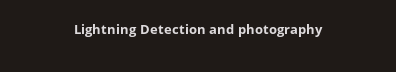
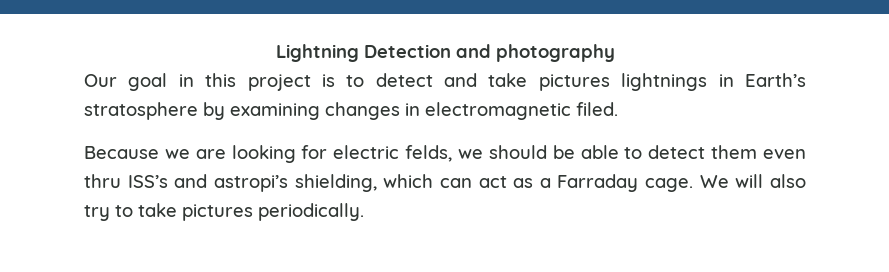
(323, 30) none -> [84,73,806,91] [84,102,618,120] [84,145,806,163] [84,174,806,192] [84,203,364,221] // Our goal in this project is to detect and take pictures lightnings in Earth’s stratosphere by examining changes in electromagnetic filed. // Because we are looking for electric felds, we should be able to detect them even thru ISS’s and astropi’s shielding, which can act as a Farraday cage. We will also try to take pictures periodically.

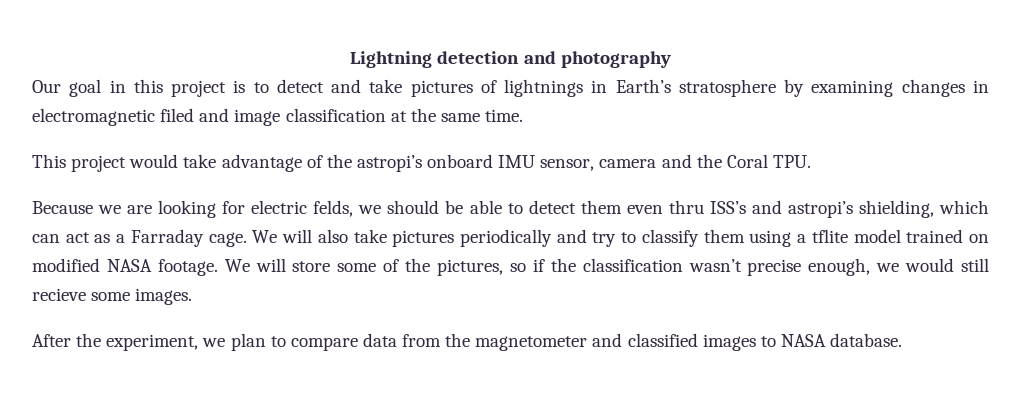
[363,44,451,58] Detection -> [437,51,520,64] detection
(610, 82) none -> [480,80,497,93] of
[576,102,618,116] filed. -> [160,108,524,126] [32,154,811,172] filed and image classification at the same time. // This project would take advantage of the astropi’s onboard IMU sensor, camera and the Coral TPU.
[84,203,364,221] try to take pictures periodically. -> [353,229,990,247] [32,258,990,276] [32,288,193,305] [32,333,903,351] take pictures periodically and try to classify them using a tflite model trained on modified NASA footage. We will store some of the pictures, so if the classification wasn’t precise enough, we would still recieve some images. // After the experiment, we plan to compare data from the magnetometer and classified images to NASA database.

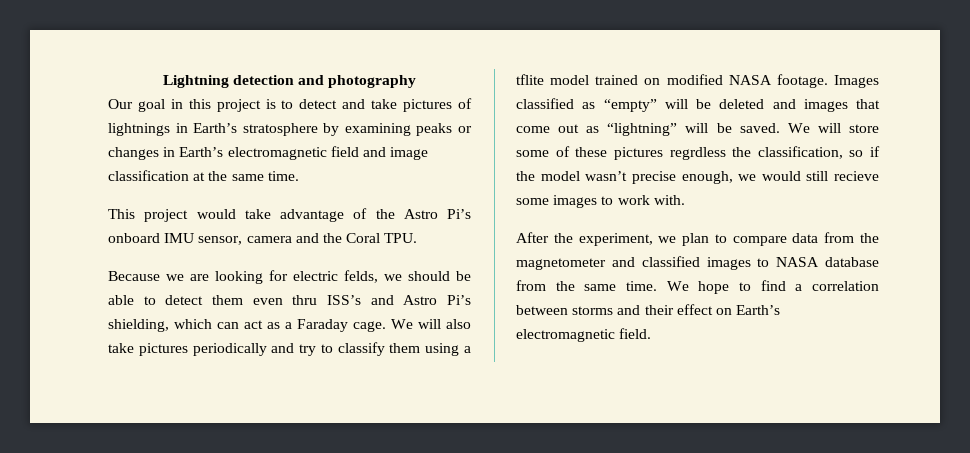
[901,79,990,97] [32,108,195,126] changes in electromagnetic filed -> [416,123,472,136] [108,146,359,160] peaks or changes in Earth’s electromagnetic field
[356,155,422,172] astropi’s -> [403,209,471,219] Astro Pi’s
[787,201,853,218] astropi’s -> [403,295,471,305] Astro Pi’s
[130,229,204,247] Farraday -> [297,319,348,332] Faraday
(218, 267) none -> [834,75,879,88] [516,98,880,112] [516,123,780,136] Images classified as “empty” will be deleted and images that come out as “lightning” will be saved.
[405,258,504,276] the pictures, -> [575,146,843,160] these pictures regrdless the classification,
[582,258,683,272] classification -> [540,171,580,181] model
[135,288,193,305] images. -> [553,195,685,208] images to work with.
[830,333,903,347] database. -> [825,257,879,267] [516,280,879,294] [516,304,781,315] [516,328,652,342] database from the same time. We hope to find a correlation between storms and their effect on Earth’s electromagnetic field.

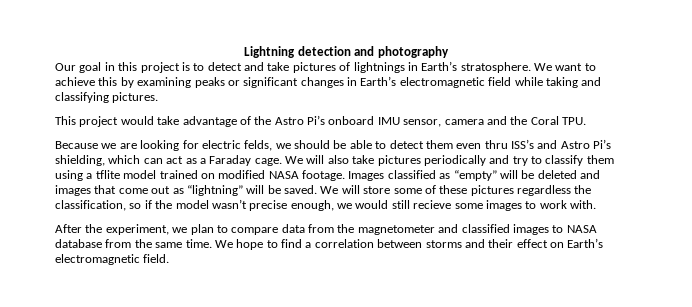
[242,123,318,136] stratosphere -> [460,62,596,73] [55,77,118,86] stratosphere. We want to achieve this
(472, 129) none -> [243,77,299,88] significant
[362,147,429,160] [108,170,299,181] and image classification at the same time. -> [514,77,602,88] [55,92,159,103] while taking and classifying pictures.
[669,147,726,160] regrdless -> [517,185,571,196] regardless

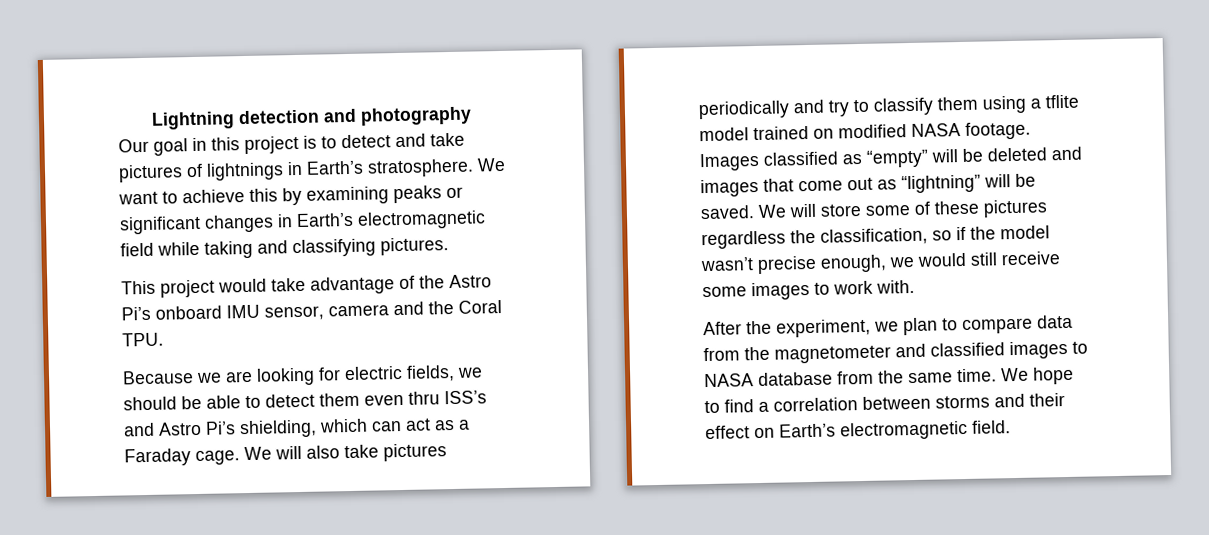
[244,140,273,151] felds, -> [406,364,455,382] fields,
[413,200,452,209] recieve -> [1001,251,1061,266] receive

